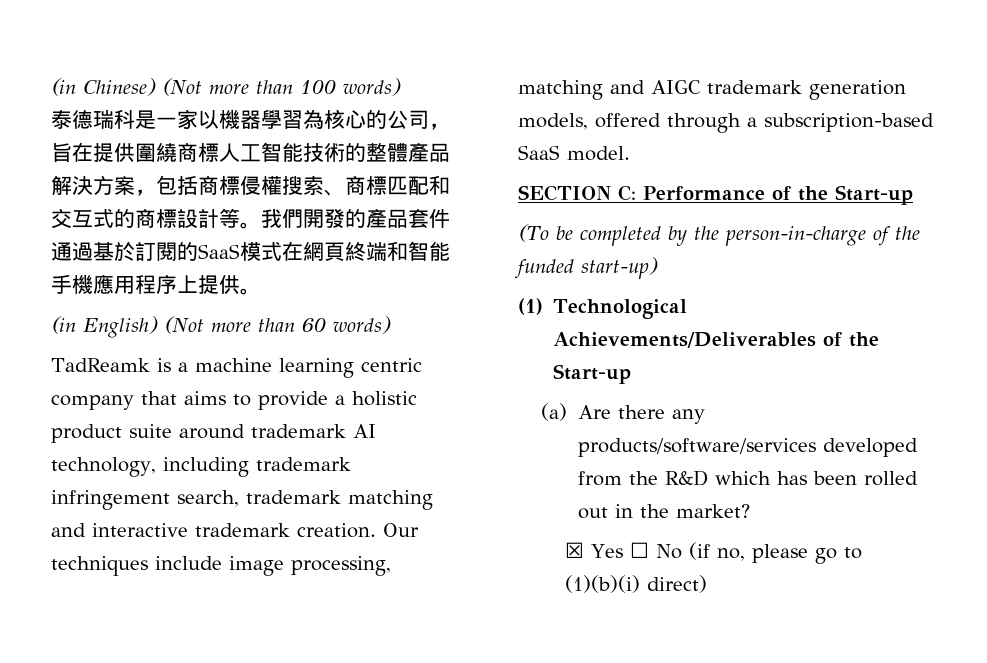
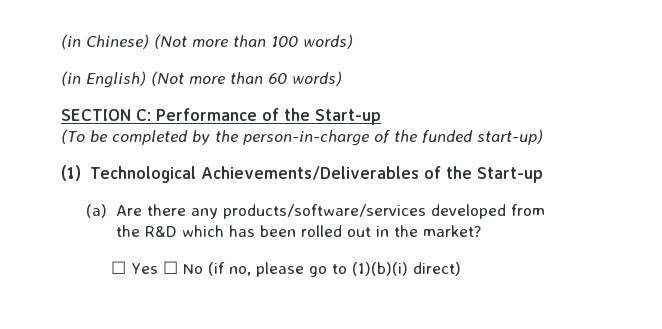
[51,109,450,130] [51,142,450,163] [51,175,450,196] [51,208,450,229] [51,241,450,261] [51,274,261,295] // 泰德瑞科是一家以機器學習為核心的公司，旨在提供圍繞商標人工智能技術的整體產品解決方案，包括商標侵權搜索、商標匹配和交互式的商標設計等。我們開發的產品套件通過基於訂閱的SaaS模式在網頁終端和智能手機應用程序上提供。 -> (353, 41) none
[51,358,422,378] [51,391,417,410] [51,424,376,443] [51,457,351,477] [51,490,433,510] [51,523,419,538] [51,556,391,576] [518,80,906,100] [518,113,934,133] [518,145,630,161] // TadReamk is a machine learning centric company that aims to provide a holistic product suite around trademark AI technology, including trademark infringement search, trademark matching and interactive trademark creation. Our techniques include image processing, matching and AIGC trademark generation models, offered through a subscription-based SaaS model. -> (342, 78) none
[564,542,584,558] ☒ -> [110,261,126,274] ☐

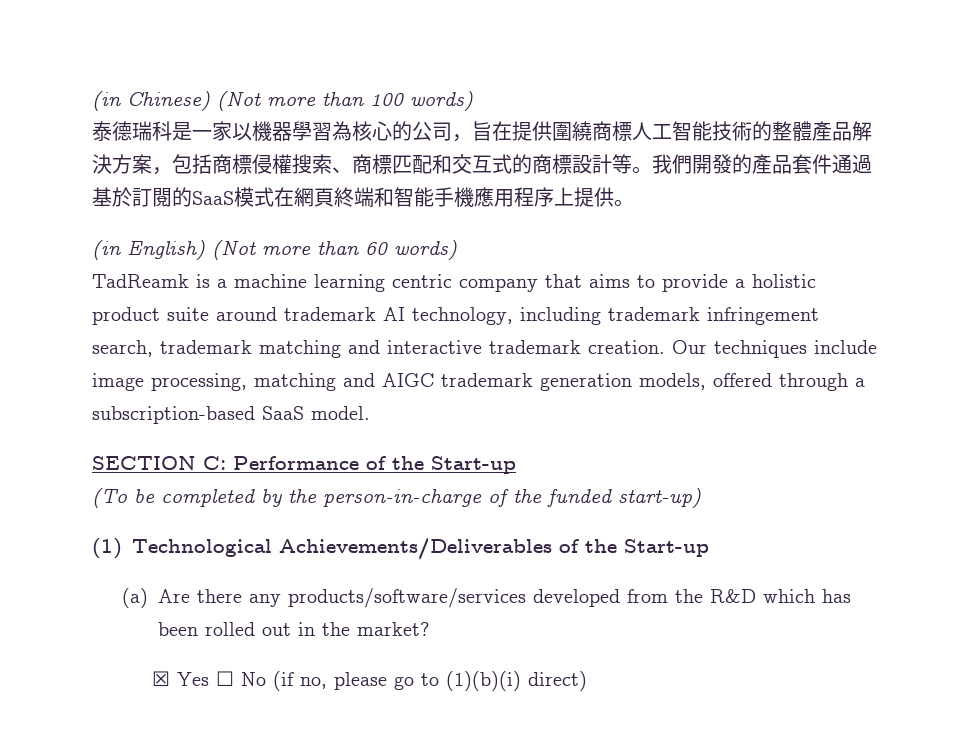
(353, 41) none -> [92,121,872,142] [92,154,872,175] [92,187,634,207] // 泰德瑞科是一家以機器學習為核心的公司，旨在提供圍繞商標人工智能技術的整體產品解決方案，包括商標侵權搜索、商標匹配和交互式的商標設計等。我們開發的產品套件通過基於訂閱的SaaS模式在網頁終端和智能手機應用程序上提供。
(342, 78) none -> [92,274,816,292] [92,307,819,325] [92,340,877,358] [92,373,865,391] [92,406,370,424] // TadReamk is a machine learning centric company that aims to provide a holistic product suite around trademark AI technology, including trademark infringement search, trademark matching and interactive trademark creation. Our techniques include image processing, matching and AIGC trademark generation models, offered through a subscription-based SaaS model.
[110,261,126,274] ☐ -> [151,671,170,686] ☒

